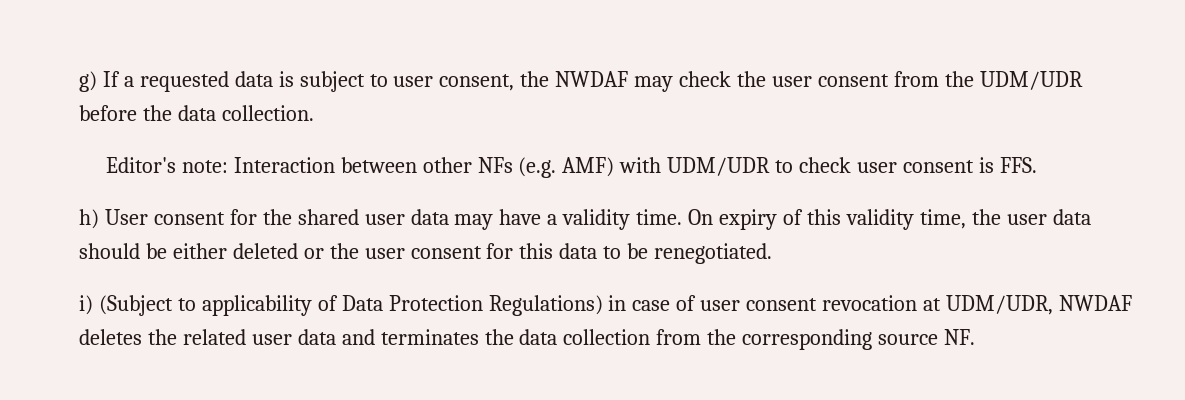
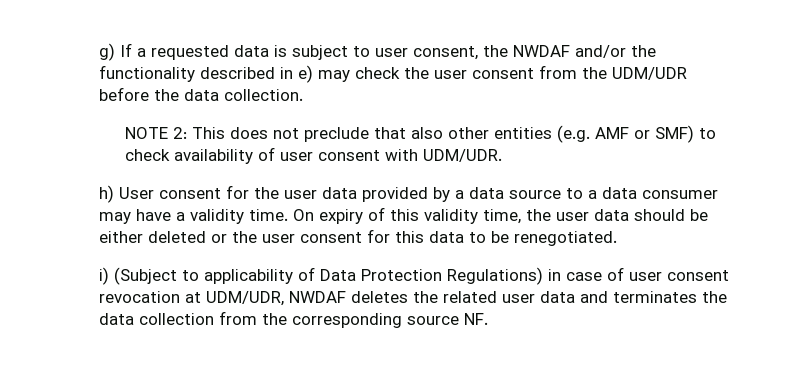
(629, 79) none -> [574,45,656,58] [98,65,313,83] and/or the functionality described in e)
[105,157,1037,178] Editor's note: Interaction between other NFs (e.g. AMF) with UDM/UDR to check user consent is FFS. -> [125,125,717,143] [125,147,503,164] NOTE 2: This does not preclude that also other entities (e.g. AMF or SMF) to check availability of user consent with UDM/UDR.
[297,209,449,225] shared user data -> [283,187,718,202] user data provided by a data source to a data consumer

